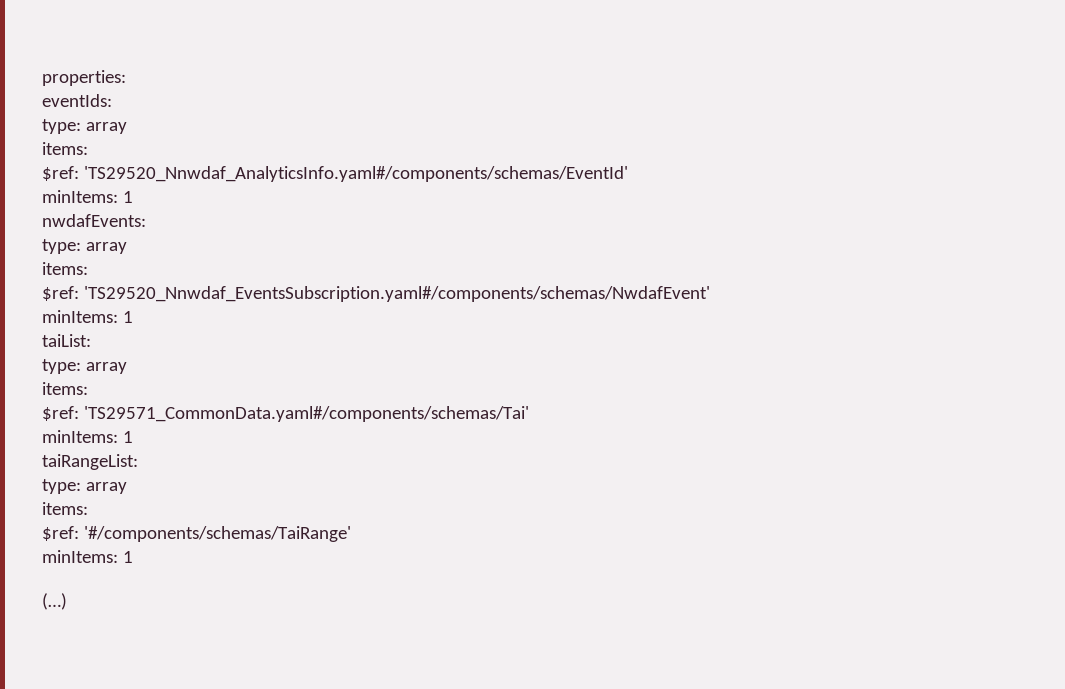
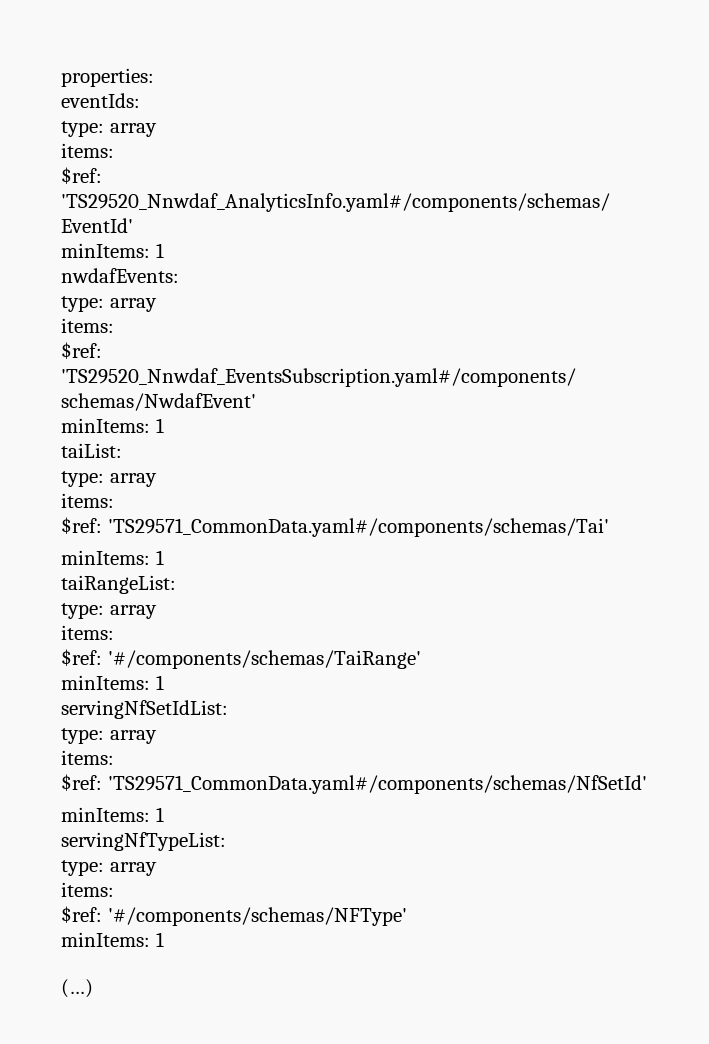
(133, 557) none -> [61,700,228,719] [61,728,157,744] [61,750,114,765] [61,774,647,794] [61,807,164,822] [61,832,226,851] [61,860,157,876] [61,882,114,897] [61,906,407,926] [61,932,164,947] // servingNfSetIdList: // type: array // items: // $ref: 'TS29571_CommonData.yaml#/components/schemas/NfSetId' // minItems: 1 // servingNfTypeList: // type: array // items: // $ref: '#/components/schemas/NFType' // minItems: 1

